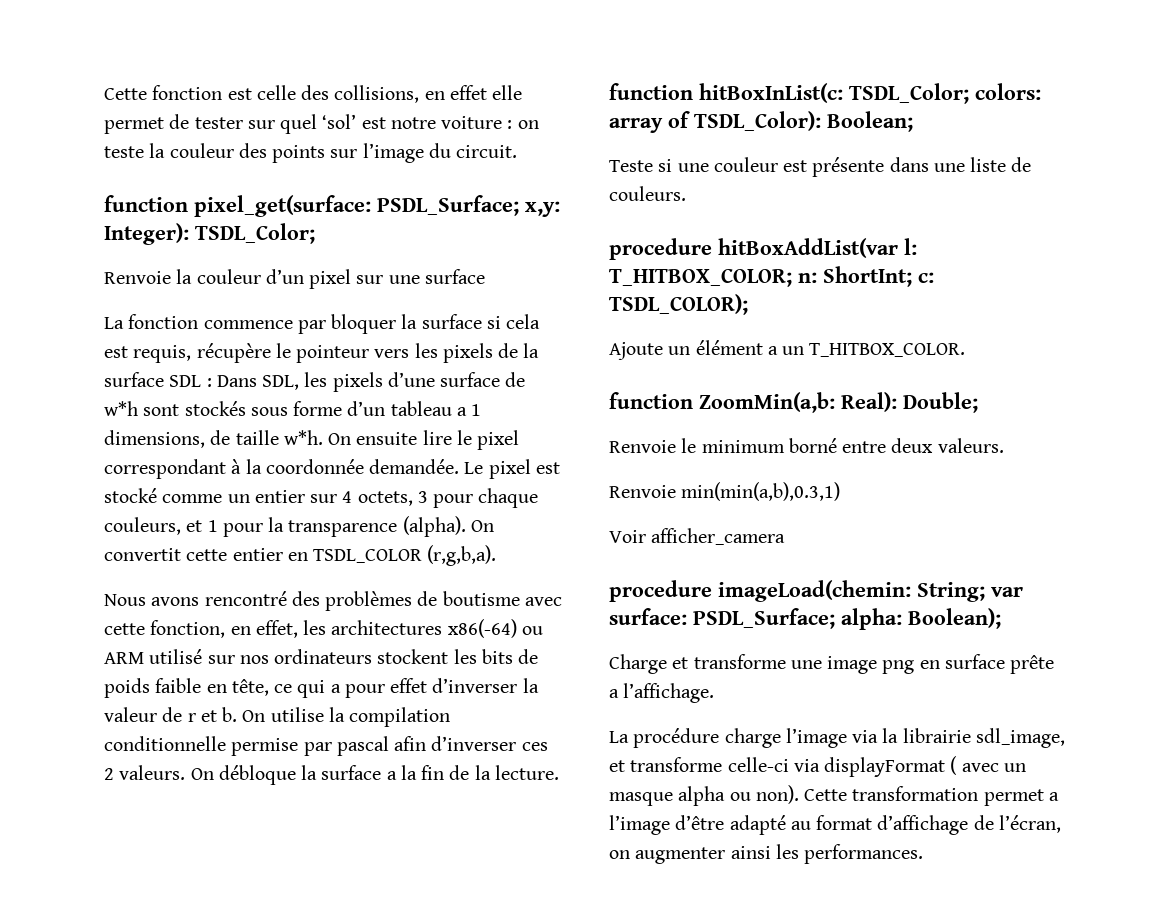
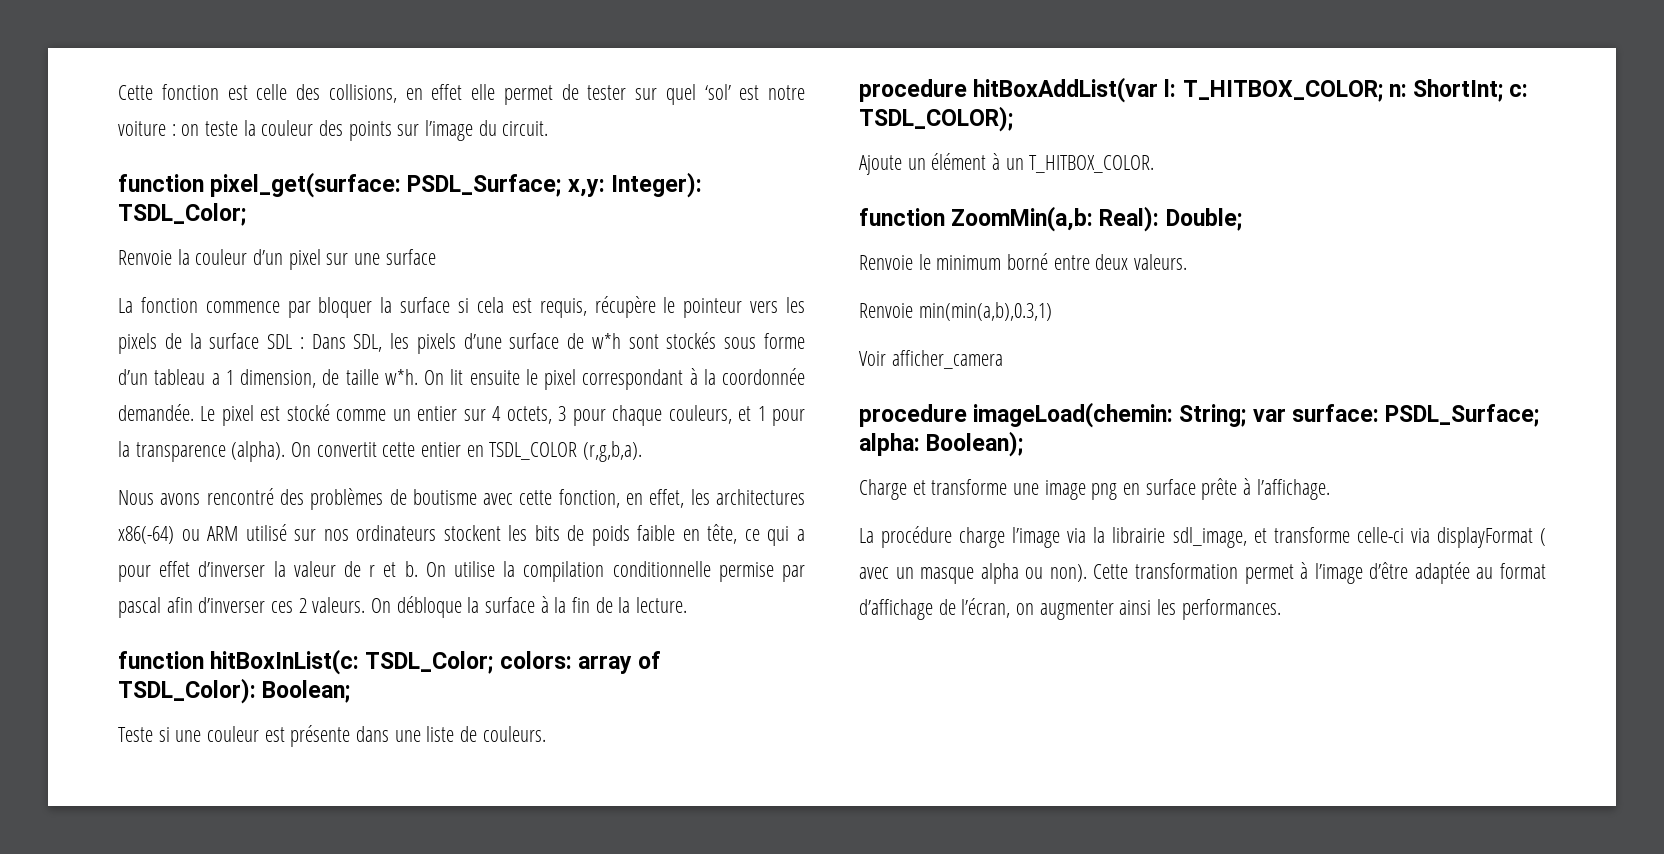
[104,430,205,448] dimensions, -> [240,369,316,388] dimension,
[356,430,452,445] ensuite lire -> [450,369,520,385] lit ensuite
[386,771,397,780] a -> [540,596,549,613] à
[767,346,778,355] a -> [992,153,1001,170] à
[609,689,619,698] a -> [1243,478,1252,495] à
[1048,792,1059,801] a -> [1300,562,1309,579] à
[729,815,786,835] adapté -> [1414,562,1470,584] adaptée

